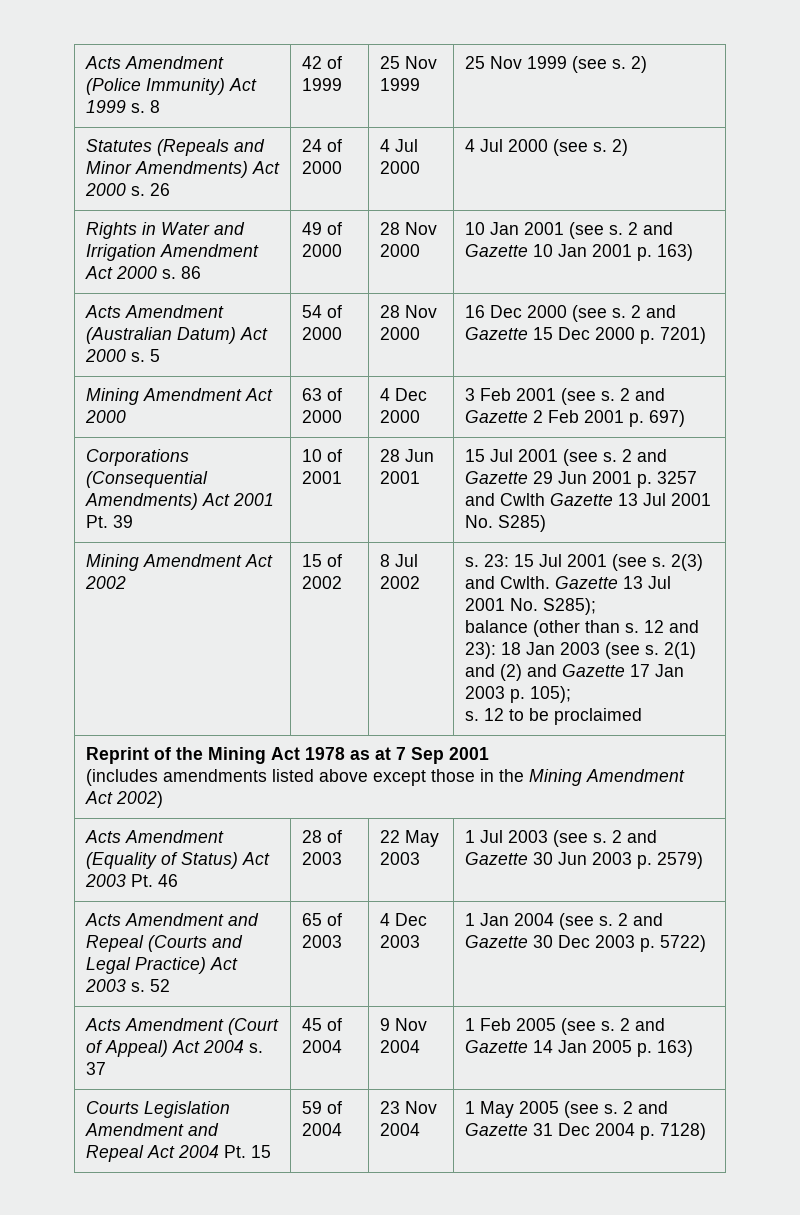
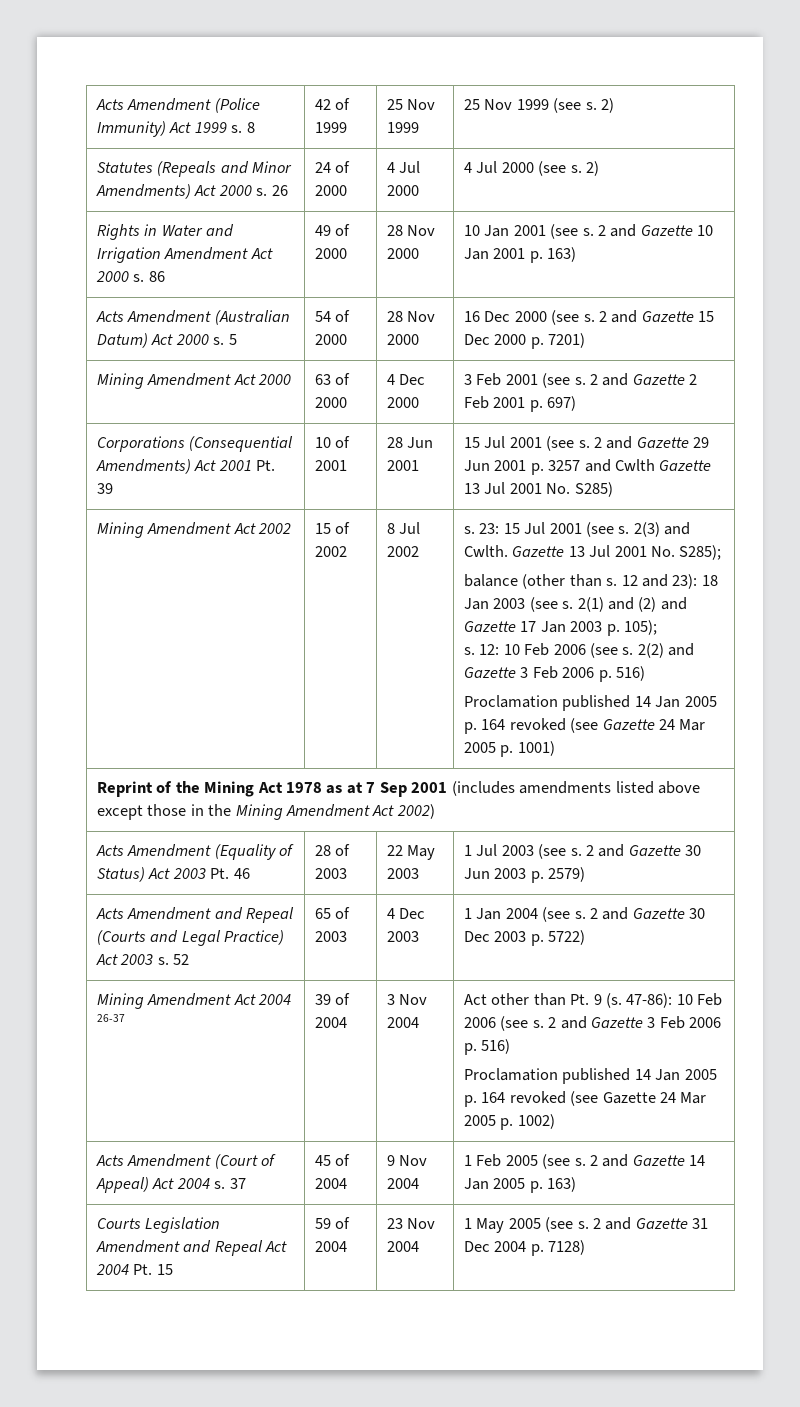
[483,708,642,725] 12 to be proclaimed -> [479,643,695,658] [463,666,645,682] [463,695,717,711] [463,718,706,734] [463,741,555,757] 12: 10 Feb 2006 (see s. 2(2) and Gazette 3 Feb 2006 p. 516) // Proclamation published 14 Jan 2005 p. 164 revoked (see Gazette 24 Mar 2005 p. 1001)
(489, 753) // -> (448, 787) none
(706, 943) none -> [96,993,292,1009] [96,1014,125,1022] [314,993,351,1005] [314,1017,347,1028] [386,994,428,1005] [386,1017,419,1028] [463,993,723,1008] [463,1016,722,1031] [463,1039,511,1055] [463,1068,717,1084] [463,1091,707,1107] [463,1114,555,1130] // Mining Amendment Act 2004 26-37 | 39 of 2004 | 3 Nov 2004 | Act other than Pt. 9 (s. 47-86): 10 Feb 2006 (see s. 2 and Gazette 3 Feb 2006 p. 516) // Proclamation published 14 Jan 2005 p. 164 revoked (see Gazette 24 Mar 2005 p. 1002)

